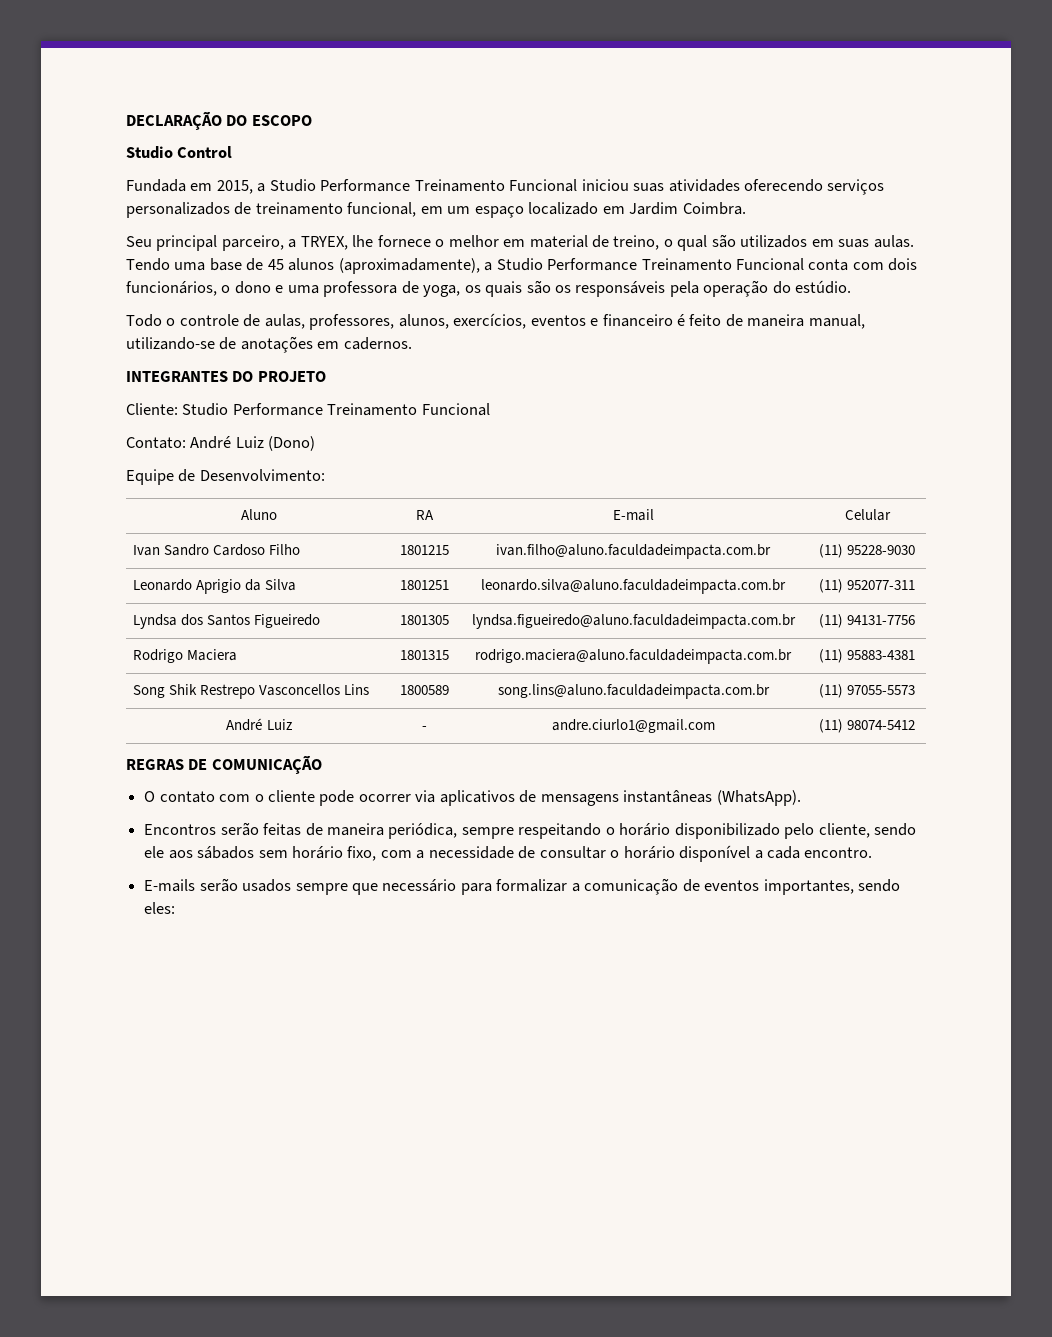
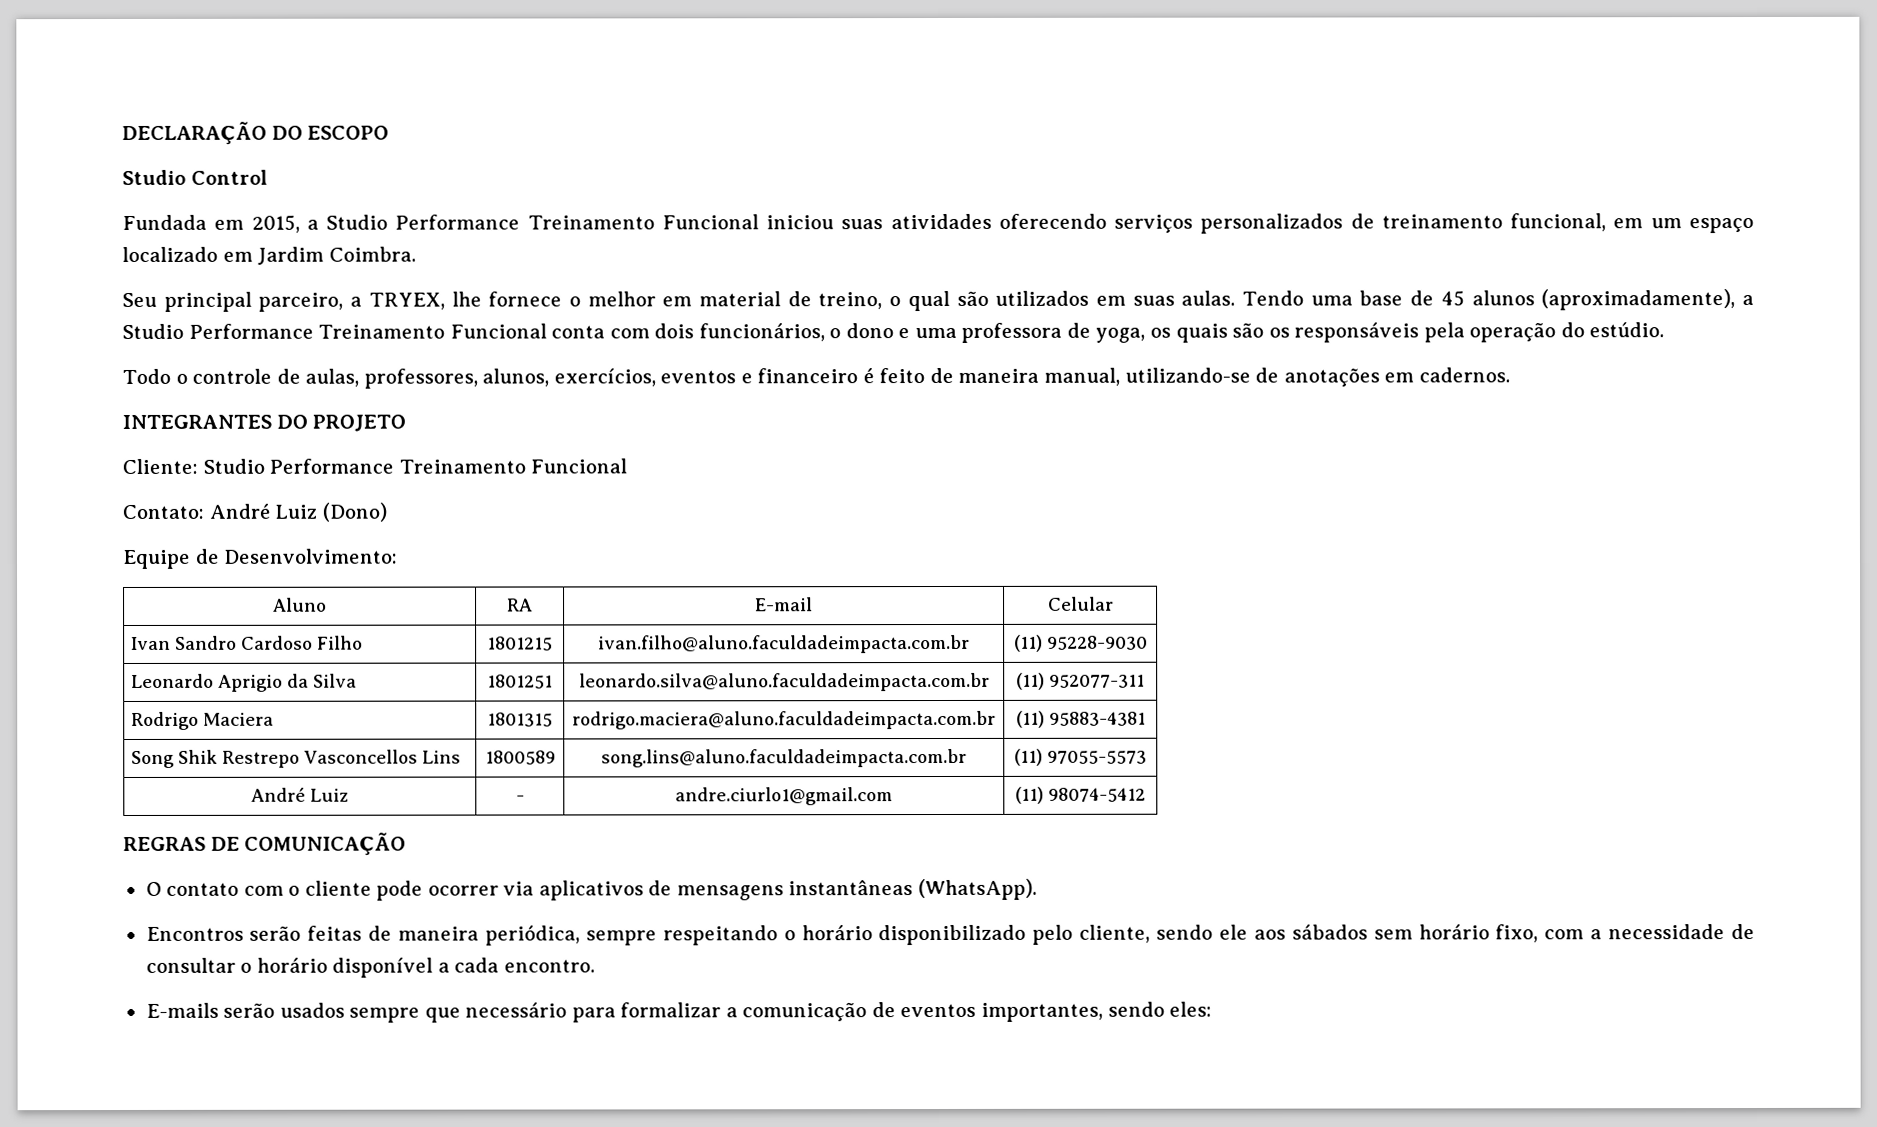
[132,614,320,629] [400,615,449,625] [471,614,796,629] [818,614,916,628] // Lyndsa dos Santos Figueiredo | 1801305 | lyndsa.figueiredo@aluno.faculdadeimpacta.com.br | (11) 94131-7756 -> (1145, 681) none

